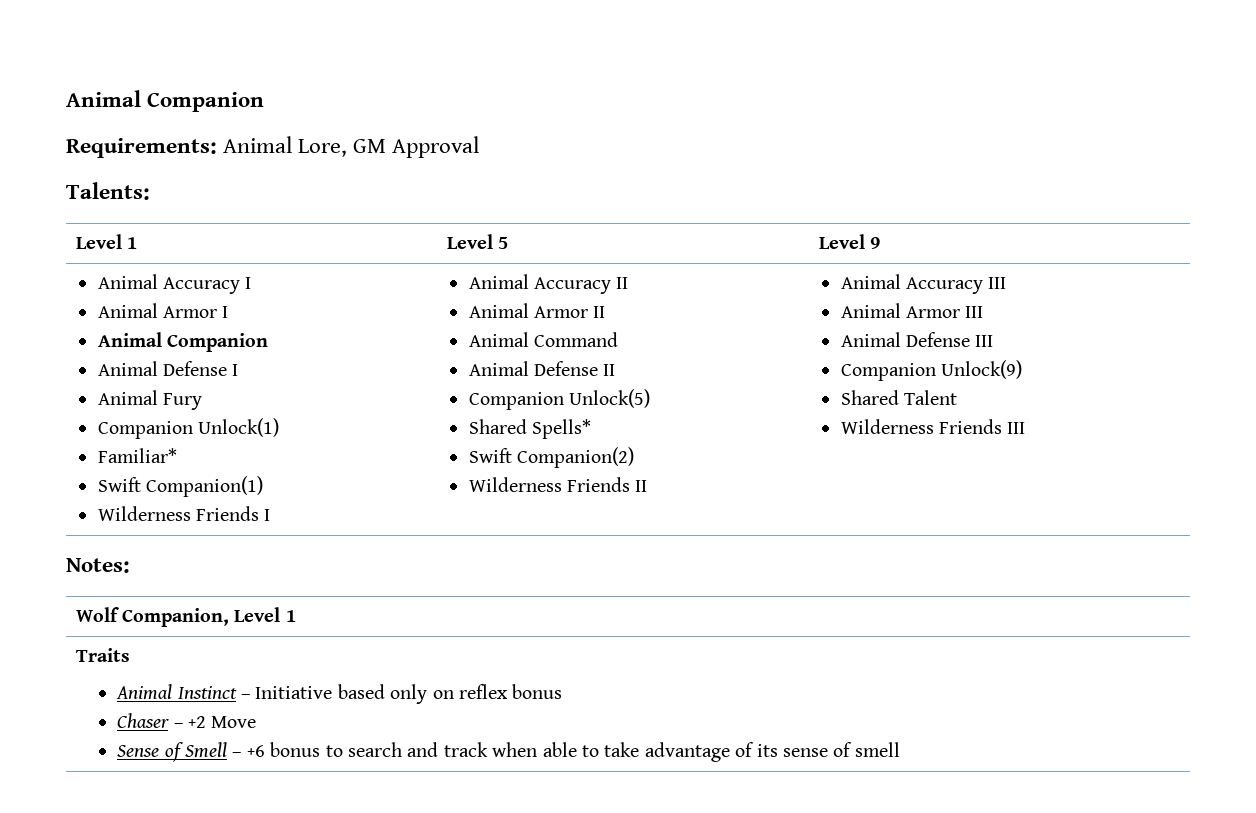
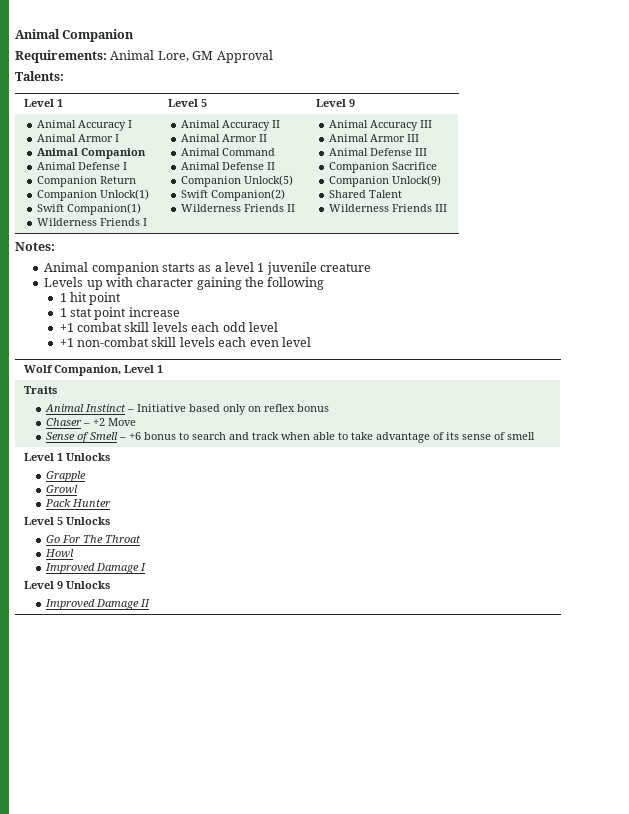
[97,390,202,410] Animal Fury -> [36,176,136,187] Companion Return
[97,448,177,463] // Familiar* -> (149, 194) none
[468,419,591,439] // Shared Spells* -> (293, 180) none
(994, 341) none -> [328,162,437,173] // Companion Sacrifice
(130, 565) none -> [44,262,372,275] [44,277,325,290] [59,292,122,305] [59,307,180,320] [59,322,278,332] [59,337,311,347] // Animal companion starts as a level 1 juvenile creature // Levels up with character gaining the following // 1 hit point // 1 stat point increase // +1 combat skill levels each odd level // +1 non-combat skill levels each even level
(900, 749) none -> [24,453,111,461] [45,471,86,482] [45,485,78,493] [44,499,111,507] [24,517,111,525] [45,535,141,543] [44,549,74,557] [44,563,146,574] [24,581,111,589] [44,599,150,610] // Level 1 Unlocks // Grapple // Growl // Pack Hunter // Level 5 Unlocks // Go For The Throat // Howl // Improved Damage I // Level 9 Unlocks // Improved Damage II

